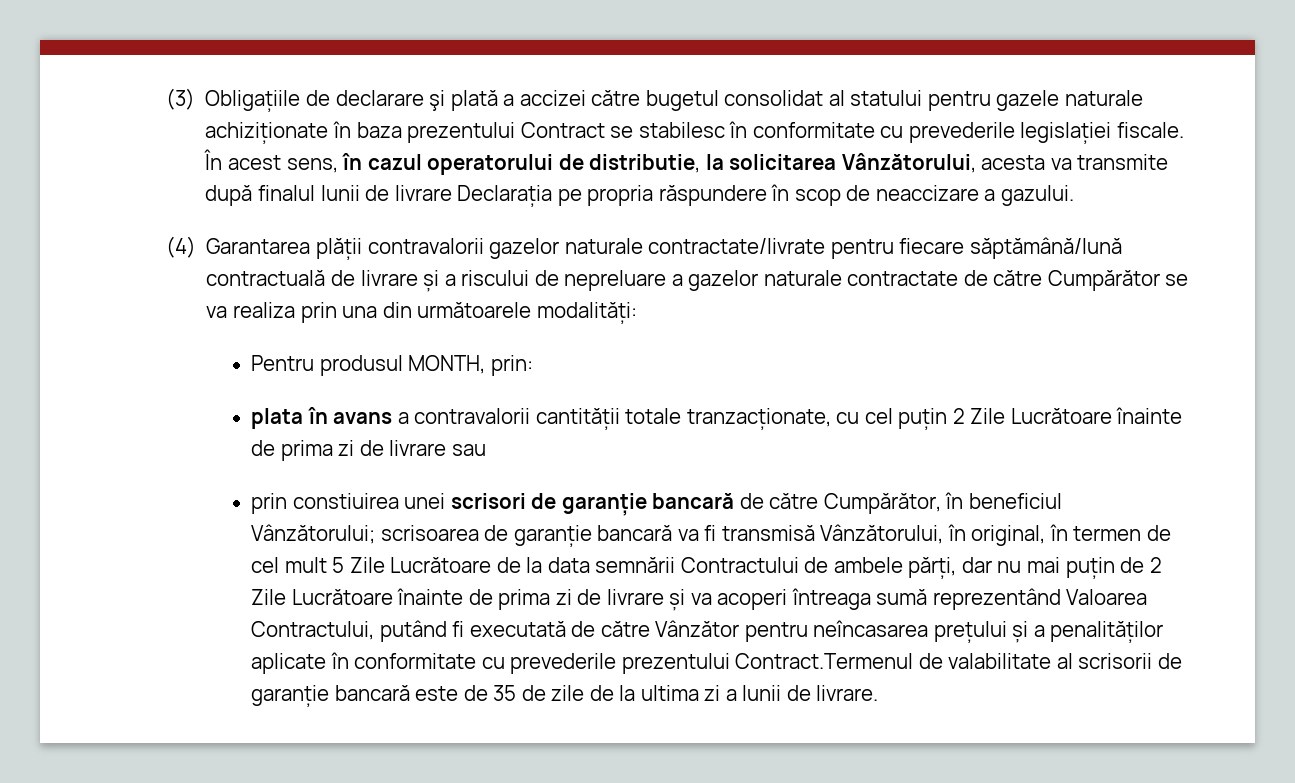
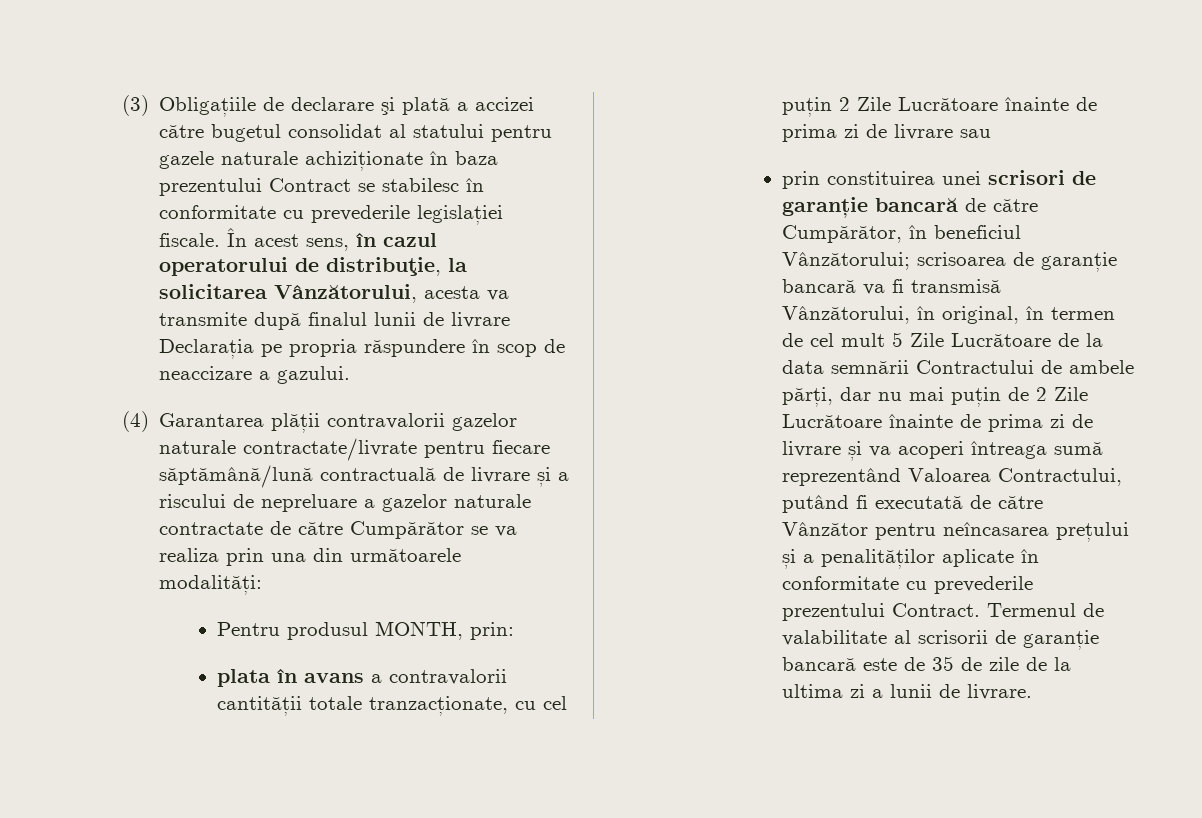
[589,154,701,173] distributie, -> [326,257,442,276] distribuţie,
[292,493,399,509] constiuirea -> [827,171,936,185] constituirea
[735,653,914,669] Contract.Termenul -> [892,603,1077,617] Contract. Termenul

